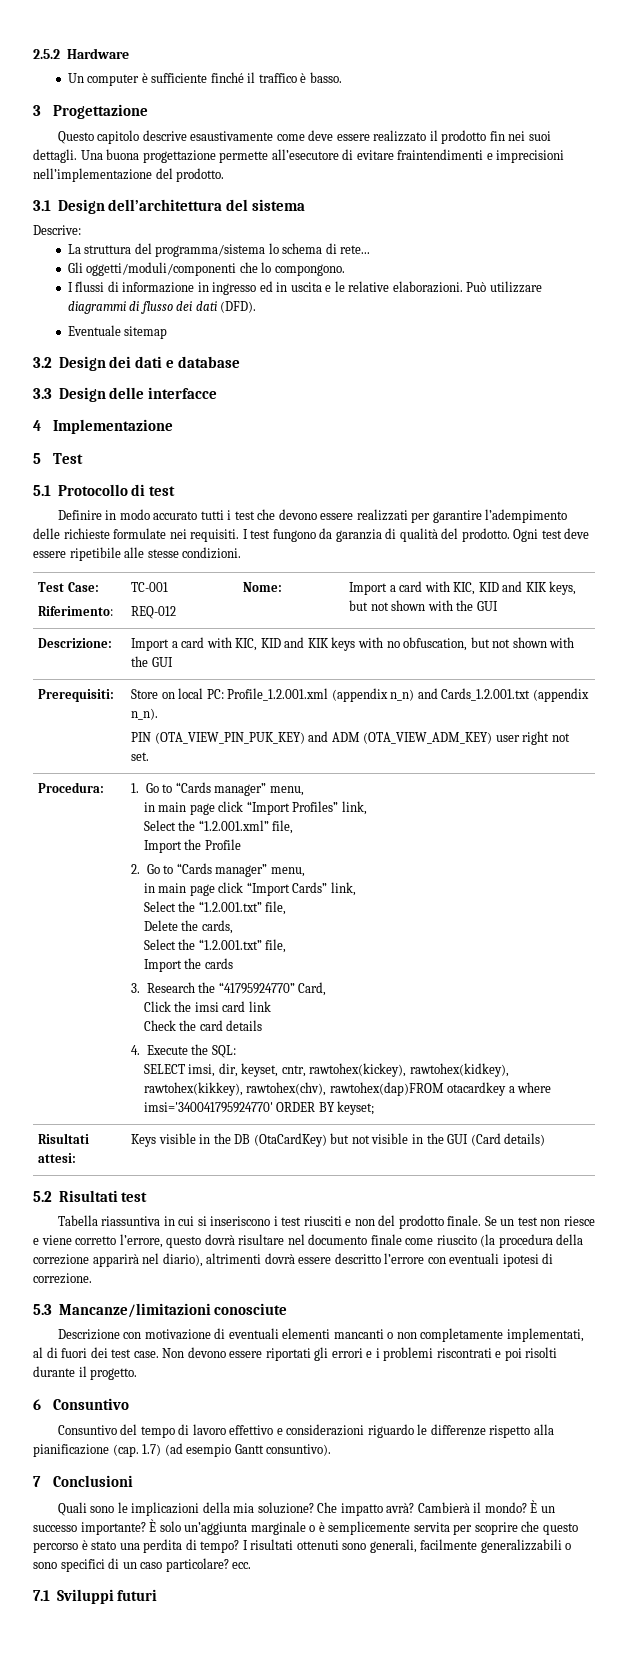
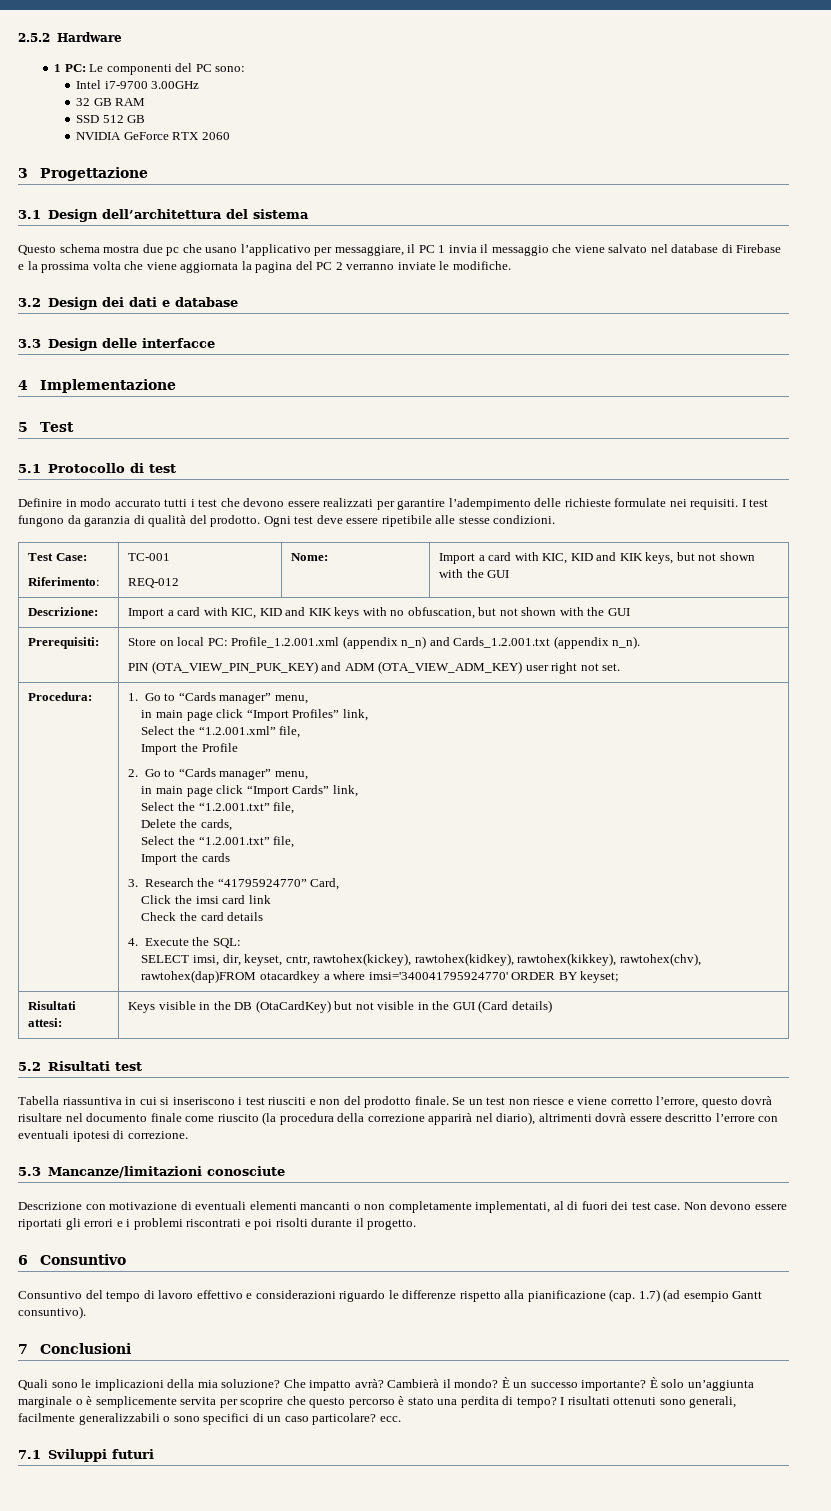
[67,72,342,86] [33,104,149,119] [57,130,551,144] [33,149,565,163] [33,168,225,182] Un computer è sufficiente finché il traffico è basso. // 3 Progettazione // Questo capitolo descrive esaustivamente come deve essere realizzato il prodotto fin nei suoi dettagli. Una buona progettazione permette all’esecutore di evitare fraintendimenti e imprecisioni nell’implementazione del prodotto. -> [54,63,246,75] [76,80,200,89] [76,98,146,106] [76,115,146,123] [76,132,230,140] [18,167,149,181] 1 PC: Le componenti del PC sono: // Intel i7-9700 3.00GHz // 32 GB RAM // SSD 512 GB // NVIDIA GeForce RTX 2060 // 3 Progettazione
[33,225,81,235] [67,243,371,257] [67,262,345,276] [67,281,542,295] [67,301,257,314] [67,325,168,339] Descrive: // La struttura del programma/sistema lo schema di rete... // Gli oggetti/moduli/componenti che lo compongono. // I flussi di informazione in ingresso ed in uscita e le relative elaborazioni. Può utilizzare diagrammi di flusso dei dati (DFD). // Eventuale sitemap -> [18,244,782,256] [18,261,511,273] Questo schema mostra due pc che usano l’applicativo per messaggiare, il PC 1 invia il messaggio che viene salvato nel database di Firebase e la prossima volta che viene aggiornata la pagina del PC 2 verranno inviate le modifiche.

